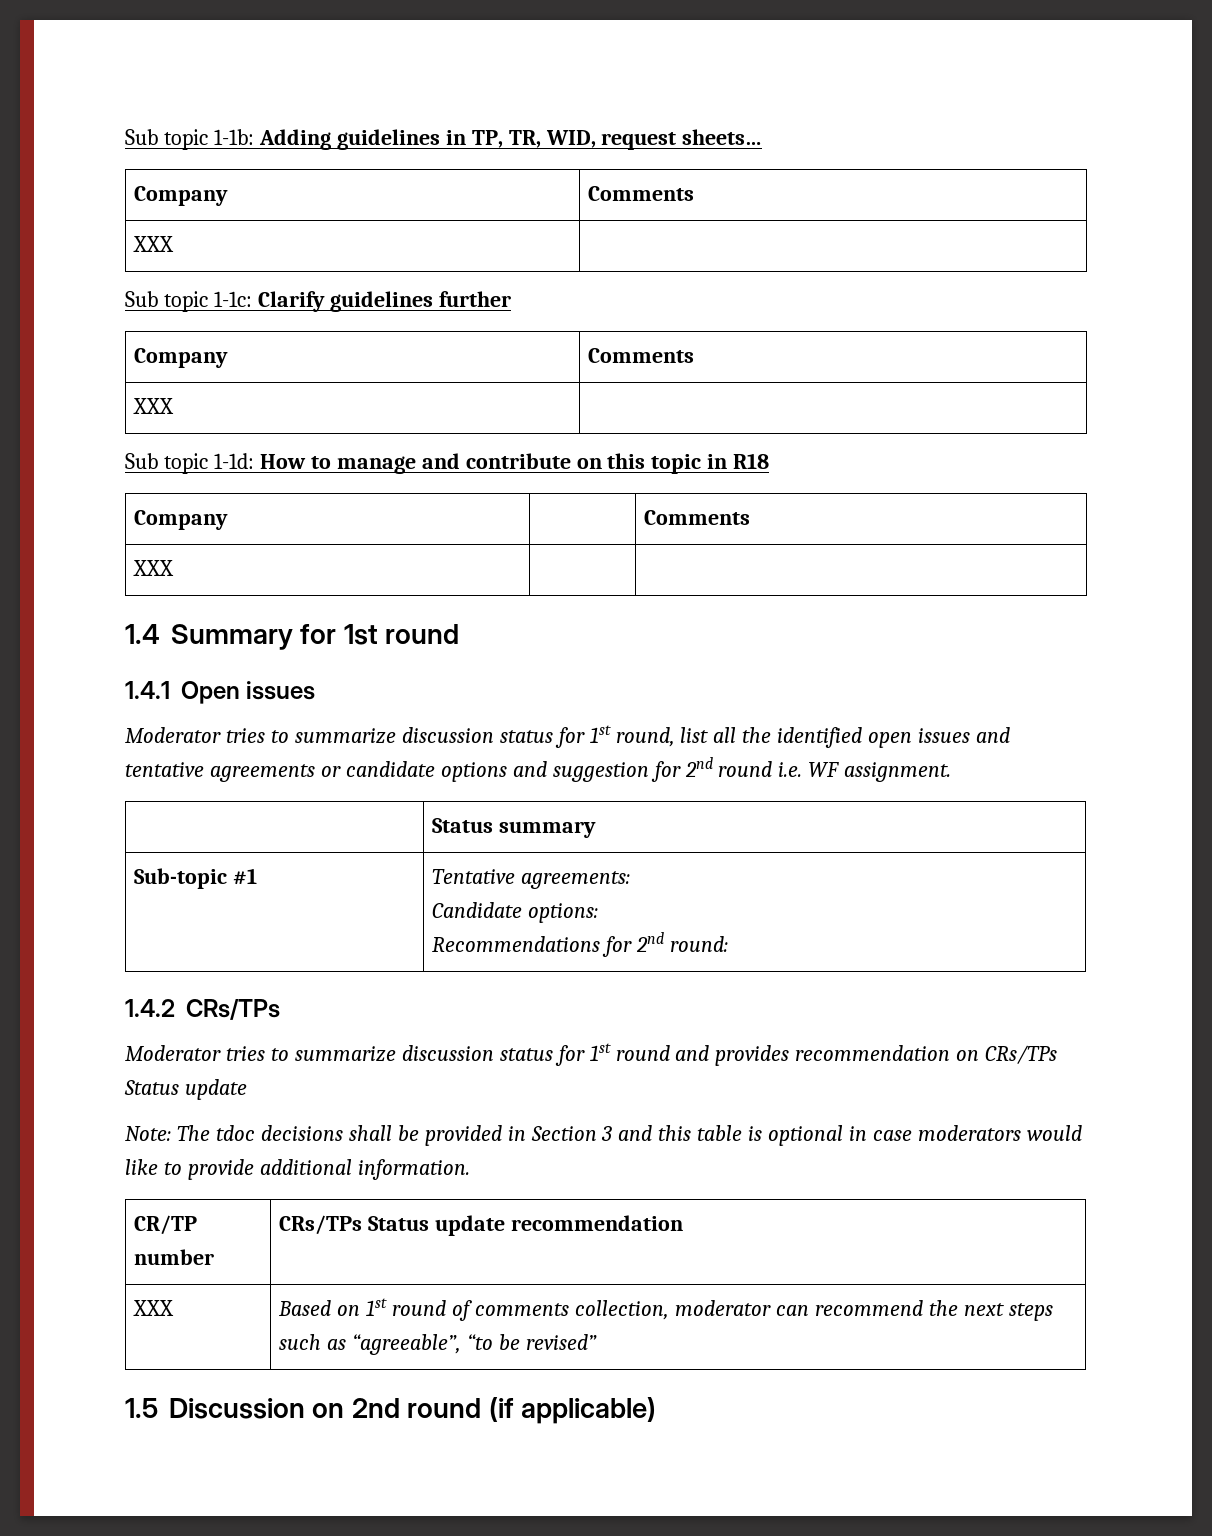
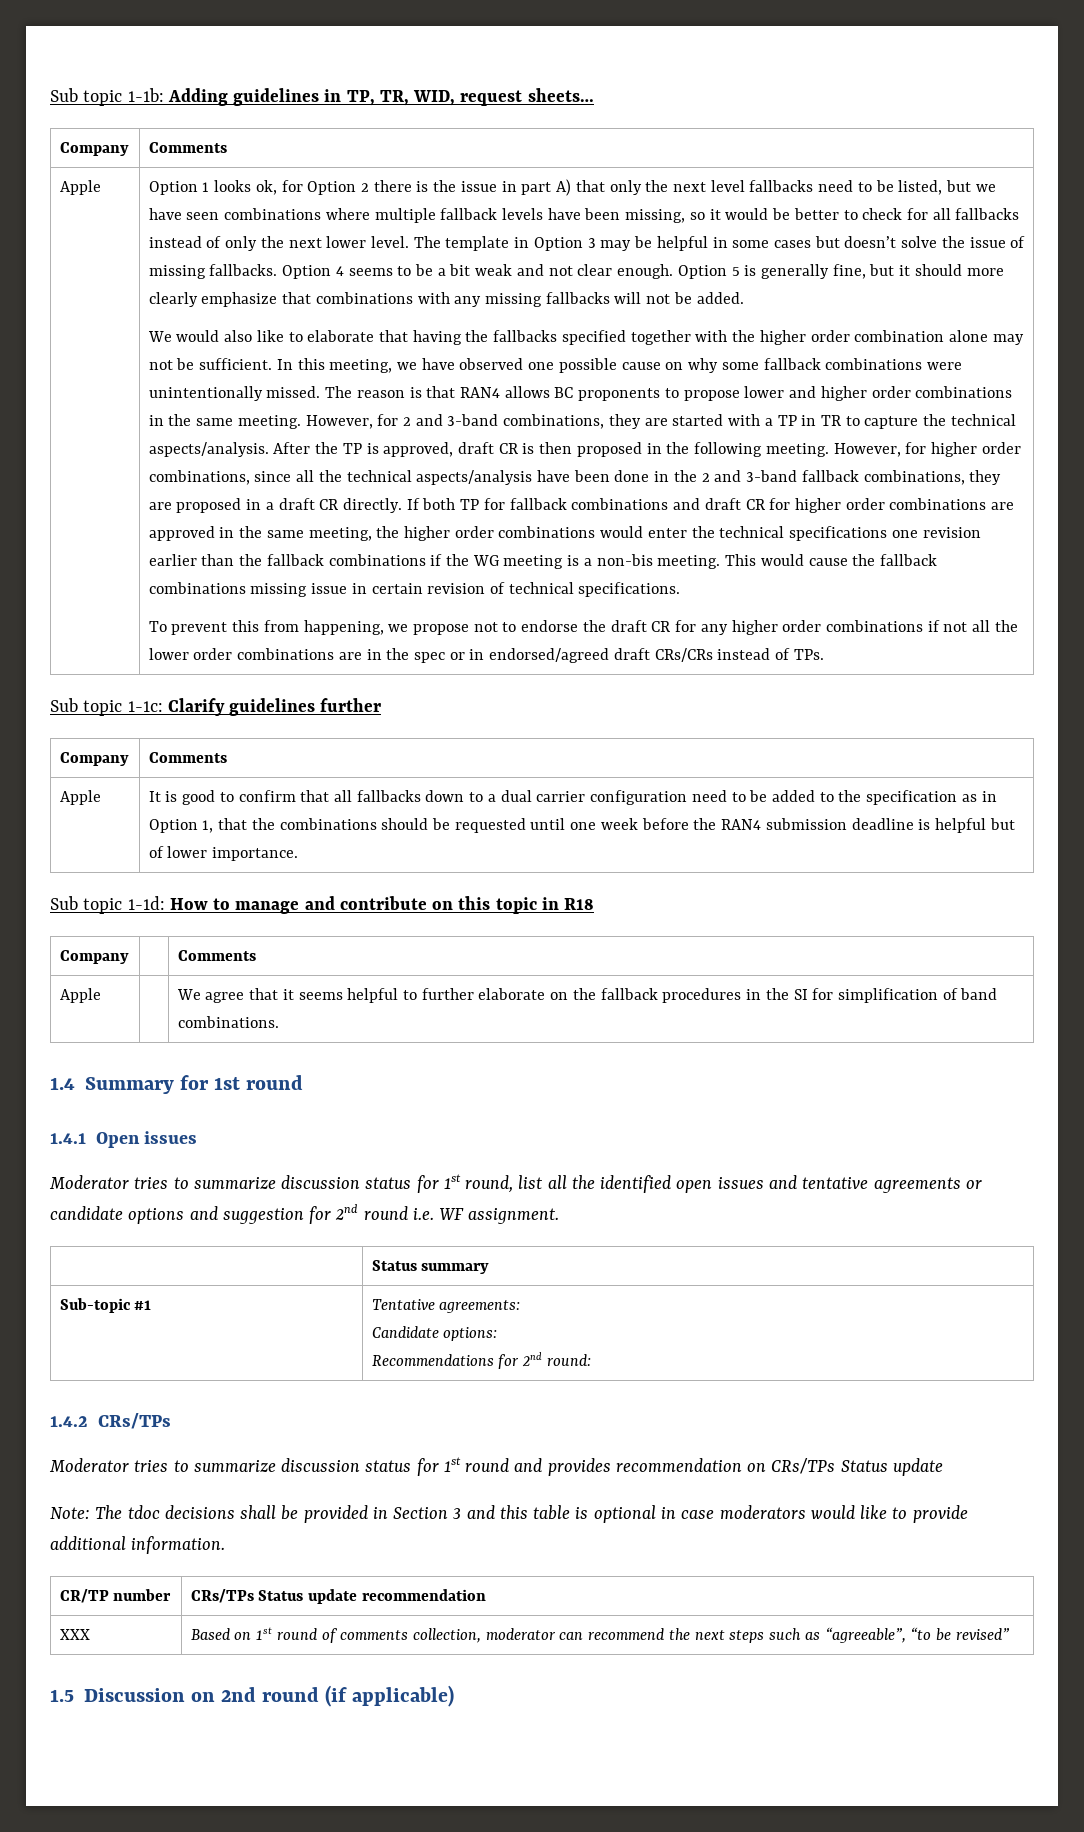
[133,236,175,252] XXX | -> [59,180,101,195] [148,179,996,196] [148,208,1020,223] [148,236,1026,251] [148,264,1004,279] [148,292,744,307] [147,330,1024,345] [148,358,962,373] [148,386,1013,401] [148,414,1016,429] [148,442,1021,457] [148,470,1002,485] [148,498,1015,513] [148,526,981,541] [148,554,937,569] [148,582,681,597] [148,620,1018,635] [148,648,824,663] Apple | Option 1 looks ok, for Option 2 there is the issue in part A) that only the next level fallbacks need to be listed, but we have seen combinations where multiple fallback levels have been missing, so it would be better to check for all fallbacks instead of only the next lower level. The template in Option 3 may be helpful in some cases but doesn’t solve the issue of missing fallbacks. Option 4 seems to be a bit weak and not clear enough. Option 5 is generally fine, but it should more clearly emphasize that combinations with any missing fallbacks will not be added. // We would also like to elaborate that having the fallbacks specified together with the higher order combination alone may not be sufficient. In this meeting, we have observed one possible cause on why some fallback combinations were unintentionally missed. The reason is that RAN4 allows BC proponents to propose lower and higher order combinations in the same meeting. However, for 2 and 3-band combinations, they are started with a TP in TR to capture the technical aspects/analysis. After the TP is approved, draft CR is then proposed in the following meeting. However, for higher order combinations, since all the technical aspects/analysis have been done in the 2 and 3-band fallback combinations, they are proposed in a draft CR directly. If both TP for fallback combinations and draft CR for higher order combinations are approved in the same meeting, the higher order combinations would enter the technical specifications one revision earlier than the fallback combinations if the WG meeting is a non-bis meeting. This would cause the fallback combinations missing issue in certain revision of technical specifications. // To prevent this from happening, we propose not to endorse the draft CR for any higher order combinations if not all the lower order combinations are in the spec or in endorsed/agreed draft CRs/CRs instead of TPs.
[133,398,175,414] XXX | -> [59,790,101,805] [148,790,997,805] [148,818,1015,833] [148,846,299,861] Apple | It is good to confirm that all fallbacks down to a dual carrier configuration need to be added to the specification as in Option 1, that the combinations should be requested until one week before the RAN4 submission deadline is helpful but of lower importance.
[133,560,175,576] XXX | | -> [59,988,101,1003] [176,988,998,1003] [177,1016,279,1028] Apple | | We agree that it seems helpful to further elaborate on the fallback procedures in the SI for simplification of band combinations.

